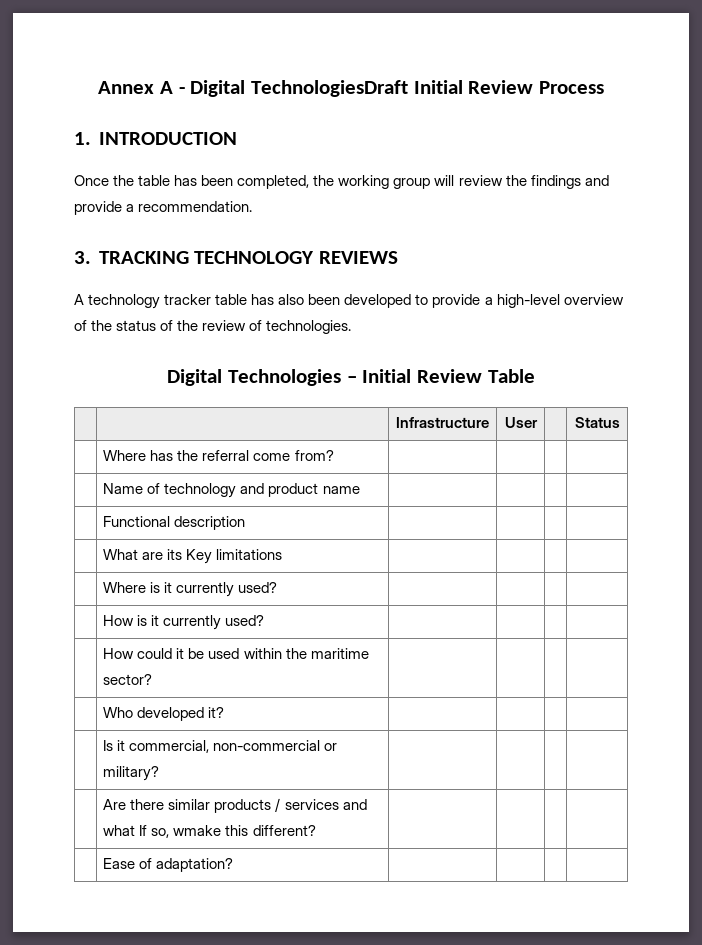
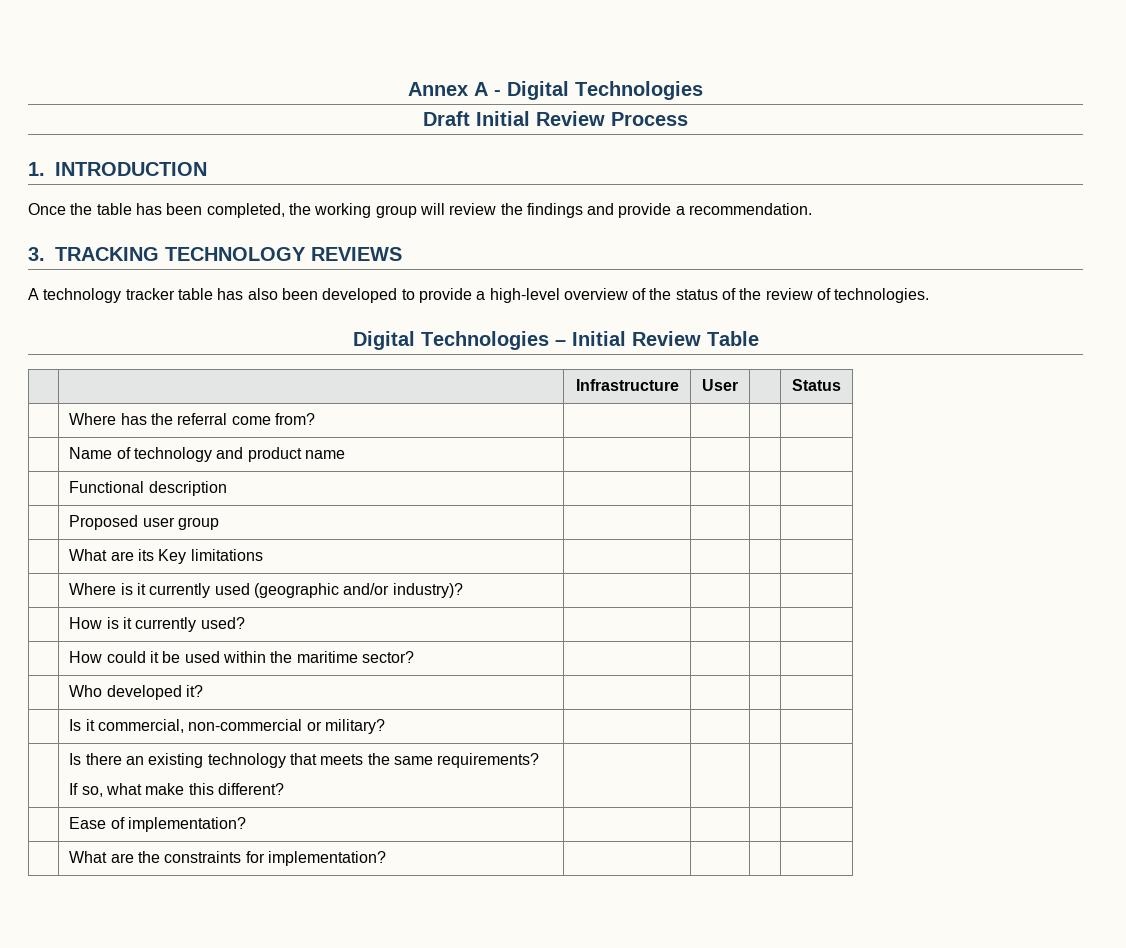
[250,80,408,97] TechnologiesDraft -> [575,81,703,100] [423,111,470,126] Technologies // Draft
(246, 523) none -> [69,515,219,530] // | Proposed user group | | | |
[238,582,278,593] used? -> [214,583,463,598] used (geographic and/or industry)?
[103,798,367,813] [103,825,316,838] [103,858,234,872] Are there similar products / services and what If so, wmake this different? | | | | // | Ease of adaptation? -> [69,753,540,768] [69,783,284,797] [69,817,246,832] [69,851,386,866] Is there an existing technology that meets the same requirements? // If so, what make this different? | | | | // | Ease of implementation? | | | | // | What are the constraints for implementation?

